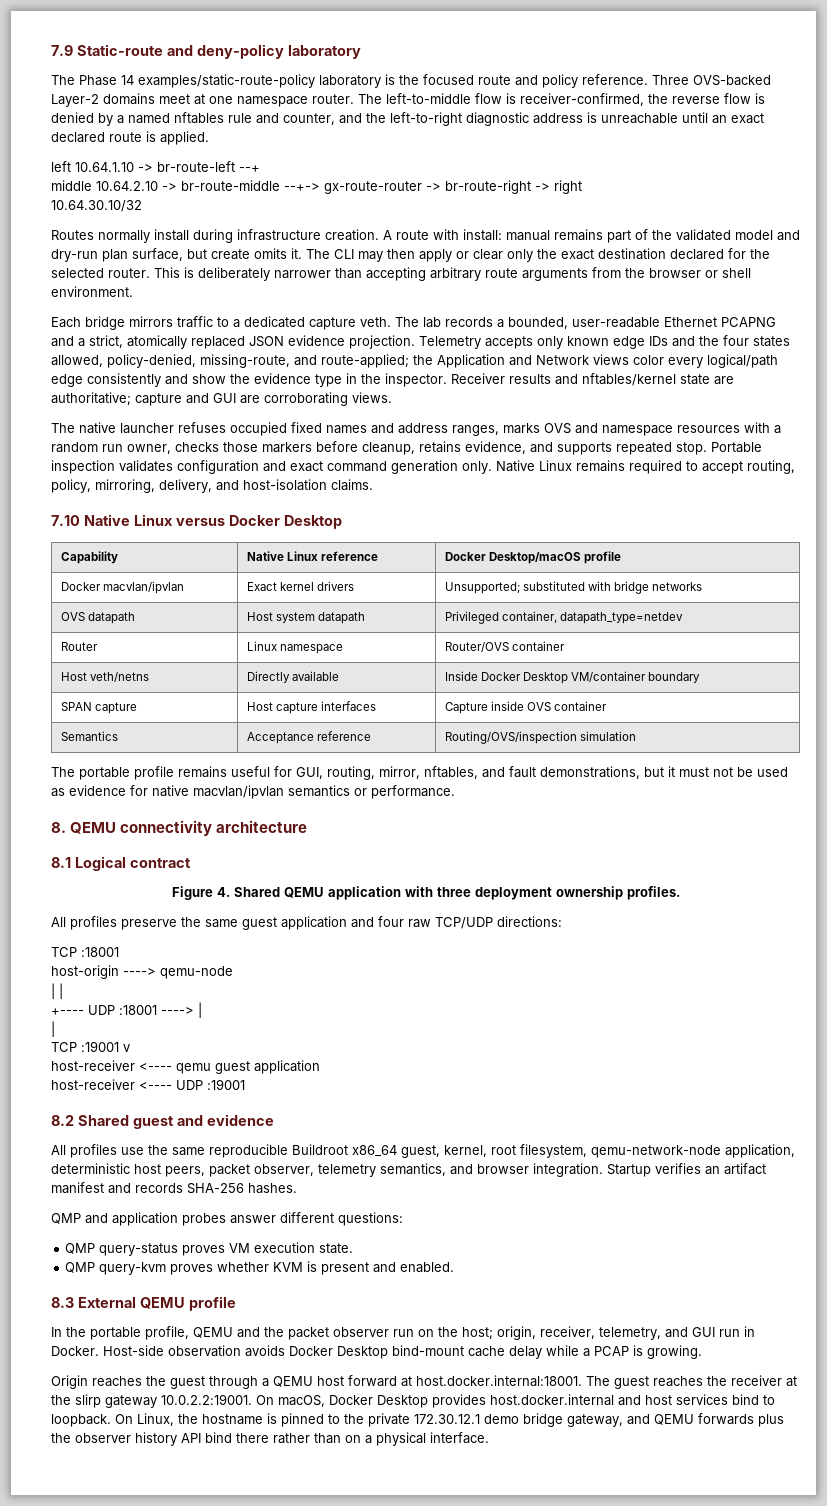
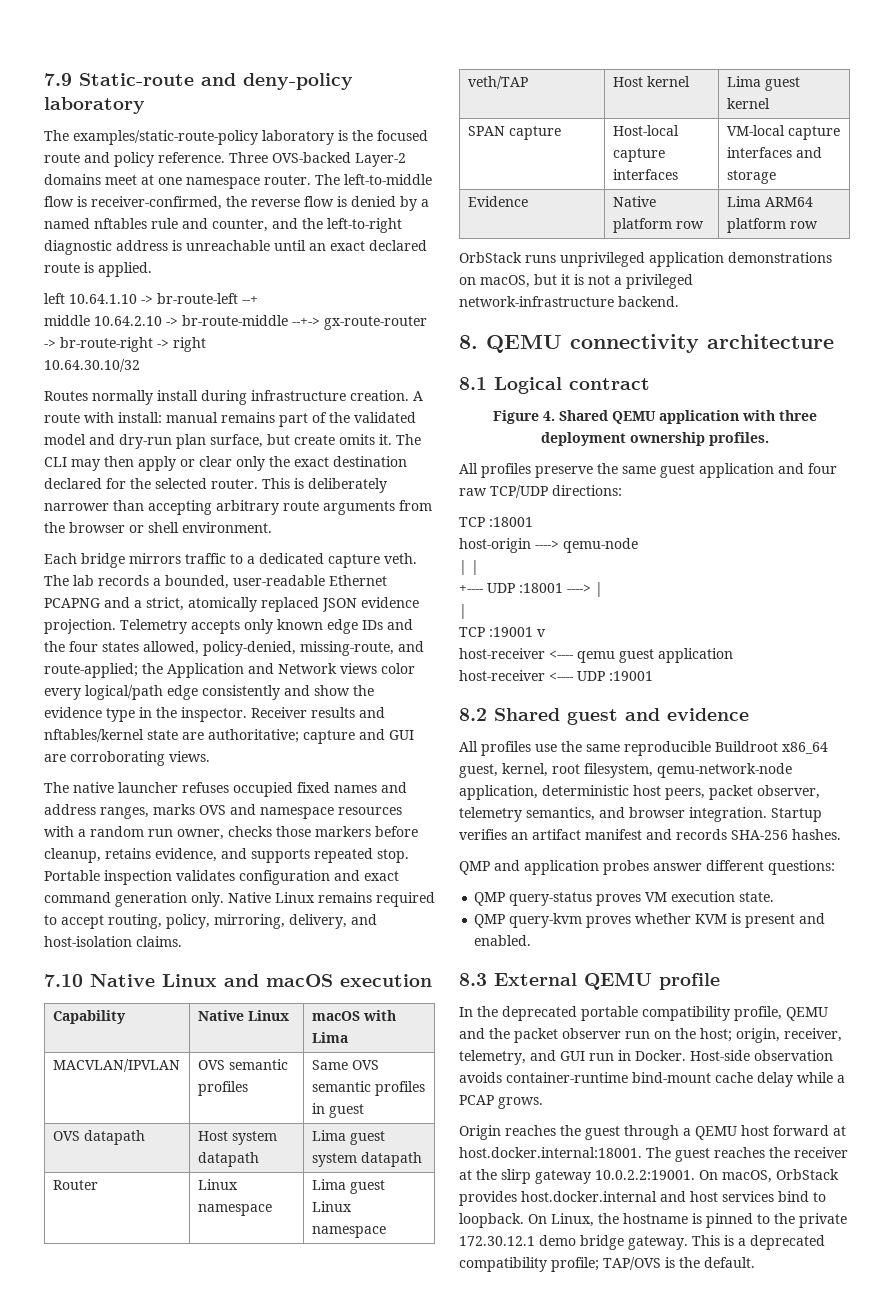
[79,75,134,86] Phase 14 -> (69, 135) none
[175,515,342,529] versus Docker Desktop -> [224,974,432,987] and macOS execution
[320,551,378,561] [444,551,621,564] [60,581,184,594] [246,581,354,591] [444,581,703,594] reference | Docker Desktop/macOS profile // Docker macvlan/ipvlan | Exact kernel drivers | Unsupported; substituted with bridge networks -> [311,1010,396,1021] [311,1032,348,1043] [52,1059,180,1072] [197,1059,288,1070] [197,1081,248,1096] [311,1060,379,1070] [311,1081,425,1096] [311,1103,364,1118] | macOS with Lima // MACVLAN/IPVLAN | OVS semantic profiles | Same OVS semantic profiles in guest
[444,611,683,624] Privileged container, datapath_type=netdev -> [311,1130,385,1145] [311,1152,422,1167] Lima guest system datapath
[444,641,565,653] [60,672,149,683] [246,671,339,683] [444,671,701,684] Router/OVS container // Host veth/netns | Directly available | Inside Docker Desktop VM/container boundary -> [311,1179,385,1194] [311,1201,352,1212] [311,1226,386,1238] [467,76,528,89] [612,76,690,87] [726,76,800,91] [726,98,770,109] Lima guest Linux namespace // veth/TAP | Host kernel | Lima guest kernel
[246,702,273,711] Host -> [612,125,679,136] Host-local
[444,701,607,714] [60,731,118,741] [246,731,371,744] [444,731,636,744] [51,766,788,780] [51,785,455,799] Capture inside OVS container // Semantics | Acceptance reference | Routing/OVS/inspection simulation // The portable profile remains useful for GUI, routing, mirror, nftables, and fault demonstrations, but it must not be used as evidence for native macvlan/ipvlan semantics or performance. -> [726,125,840,140] [726,147,822,158] [726,170,776,184] [467,196,528,207] [612,196,656,207] [612,218,704,233] [726,196,813,207] [726,218,818,233] [459,252,832,267] [459,274,693,289] [459,296,679,307] VM-local capture interfaces and storage // Evidence | Native platform row | Lima ARM64 platform row // OrbStack runs unprivileged application demonstrations on macOS, but it is not a privileged network-infrastructure backend.
[90,1327,141,1340] portable -> [502,1006,730,1021] deprecated portable compatibility
[289,1346,388,1359] Docker Desktop -> [506,1072,628,1083] container-runtime
[633,1345,702,1359] is growing. -> [498,1097,543,1109] grows.
[329,1395,428,1408] Docker Desktop -> [776,1169,839,1180] OrbStack
[567,1413,784,1427] [51,1432,489,1446] gateway, and QEMU forwards plus the observer history API bind there rather than on a physical interface. -> [628,1235,825,1250] [459,1257,755,1272] gateway. This is a deprecated compatibility profile; TAP/OVS is the default.

